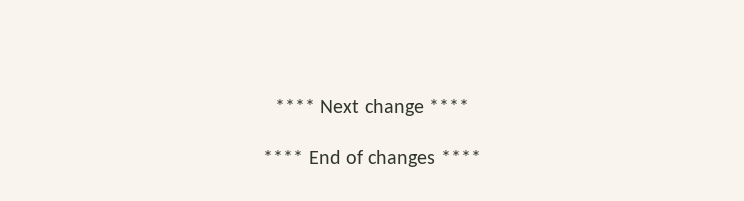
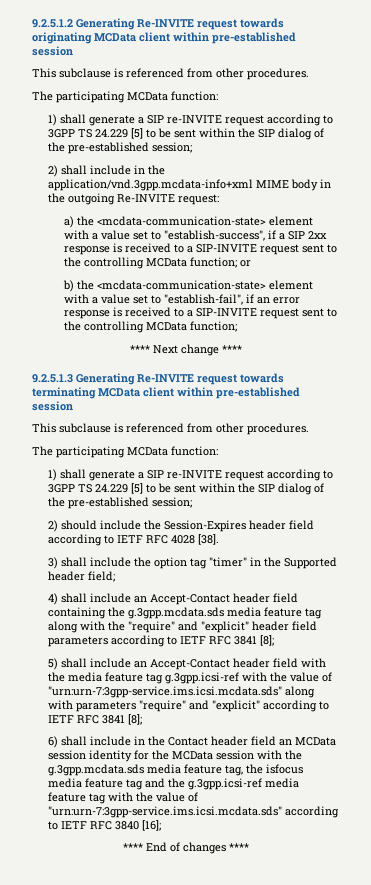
[274,99,470,116] **** Next change **** -> [32,18,284,30] [32,32,296,44] [32,46,73,56] [32,68,309,80] [32,91,218,103] [48,114,334,126] [48,128,325,140] [48,142,193,154] [48,165,166,177] [48,179,332,191] [48,193,220,205] [64,216,314,228] [64,230,328,241] [64,243,338,255] [64,257,252,269] [63,280,314,292] [64,294,301,305] [64,307,338,319] [64,321,238,333] [129,344,242,356] [32,373,284,385] [32,387,300,399] [32,401,73,411] [32,423,309,435] [32,446,218,458] [48,469,334,481] [48,483,325,495] [48,497,193,509] [48,520,315,532] [48,534,220,546] [48,557,338,569] [48,571,116,582] [48,593,299,605] [48,607,323,619] [48,621,318,633] [48,635,275,647] [48,658,327,670] [48,672,333,684] [48,686,316,698] [48,700,330,712] [48,714,143,725] [48,736,337,748] [48,750,303,762] [48,764,304,776] [48,778,300,790] [48,792,199,804] [48,806,340,818] [48,820,162,831] 9.2.5.1.2 Generating Re-INVITE request towards originating MCData client within pre-established session // This subclause is referenced from other procedures. // The participating MCData function: // 1) shall generate a SIP re-INVITE request according to 3GPP TS 24.229 [5] to be sent within the SIP dialog of the pre-established session; // 2) shall include in the application/vnd.3gpp.mcdata-info+xml MIME body in the outgoing Re-INVITE request: // a) the <mcdata-communication-state> element with a value set to "establish-success", if a SIP 2xx response is received to a SIP-INVITE request sent to the controlling MCData function; or // b) the <mcdata-communication-state> element with a value set to "establish-fail", if an error response is received to a SIP-INVITE request sent to the controlling MCData function; // **** Next change **** // 9.2.5.1.3 Generating Re-INVITE request towards terminating MCData client within pre-established session // This subclause is referenced from other procedures. // The participating MCData function: // 1) shall generate a SIP re-INVITE request according to 3GPP TS 24.229 [5] to be sent within the SIP dialog of the pre-established session; // 2) should include the Session-Expires header field according to IETF RFC 4028 [38]. // 3) shall include the option tag "timer" in the Supported header field; // 4) shall include an Accept-Contact header field containing the g.3gpp.mcdata.sds media feature tag along with the "require" and "explicit" header field parameters according to IETF RFC 3841 [8]; // 5) shall include an Accept-Contact header field with the media feature tag g.3gpp.icsi-ref with the value of "urn:urn-7:3gpp-service.ims.icsi.mcdata.sds" along with parameters "require" and "explicit" according to IETF RFC 3841 [8]; // 6) shall include in the Contact header field an MCData session identity for the MCData session with the g.3gpp.mcdata.sds media feature tag, the isfocus media feature tag and the g.3gpp.icsi-ref media feature tag with the value of "urn:urn-7:3gpp-service.ims.icsi.mcdata.sds" according to IETF RFC 3840 [16];

